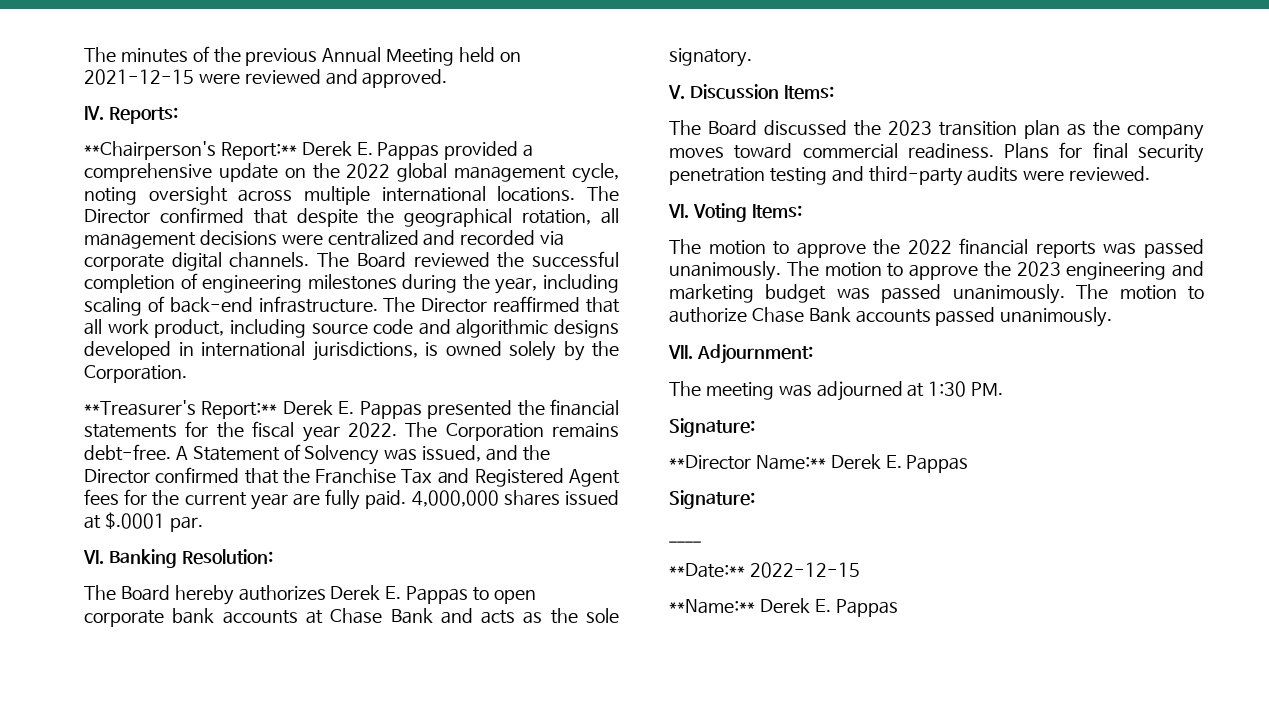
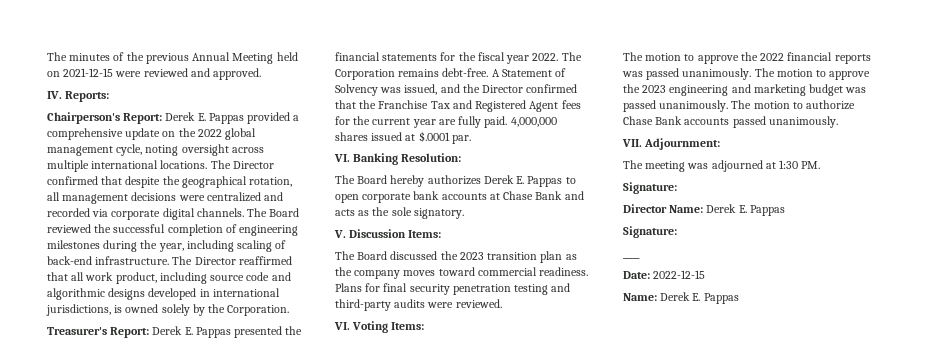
[84,141,297,160] **Chairperson's Report:** -> [47,112,163,124] Chairperson's Report:
[84,400,278,419] **Treasurer's Report:** -> [47,327,150,338] Treasurer's Report:
[669,455,826,470] **Director Name:** -> [623,204,704,213] Director Name:
[669,563,745,578] **Date:** -> [623,271,650,279] Date:
[669,599,755,614] **Name:** -> [623,293,657,301] Name:

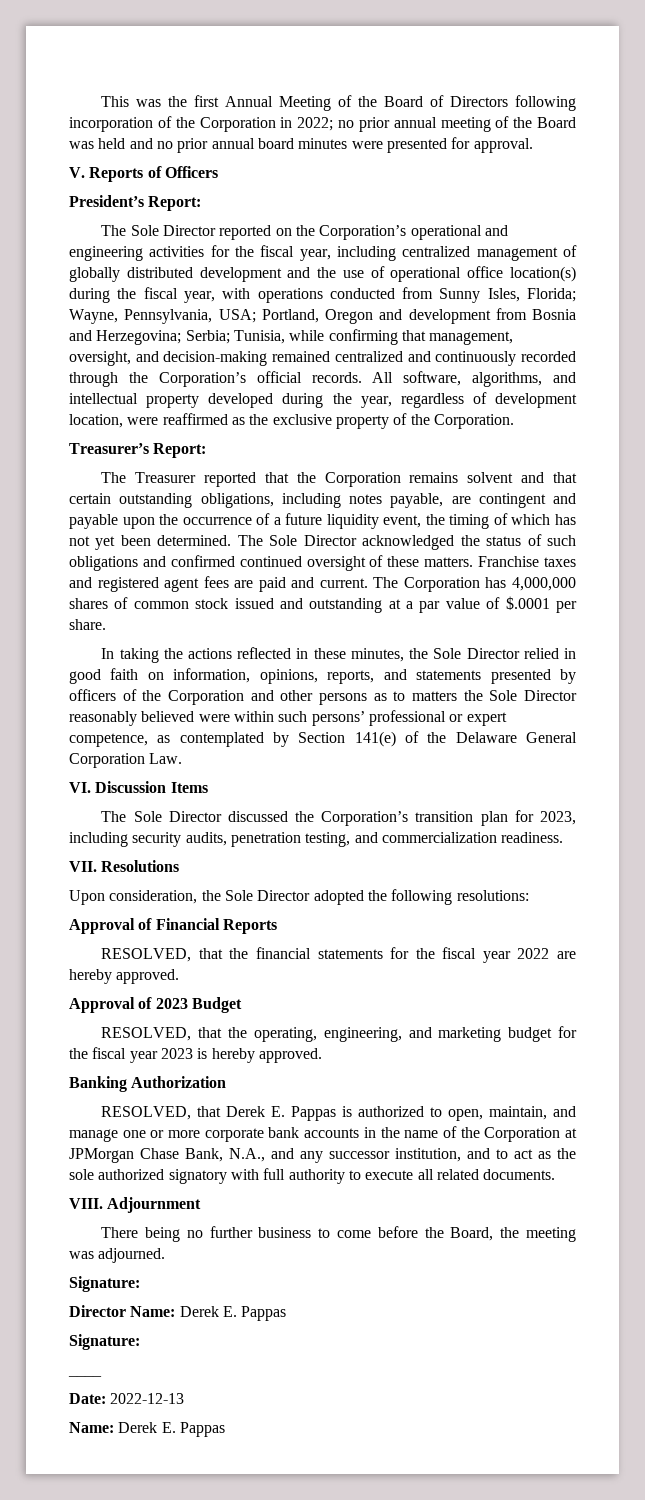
[47,52,298,64] [47,68,262,80] [47,91,110,102] [47,112,300,124] [47,128,257,140] [47,144,264,156] [47,160,274,172] [47,176,293,188] [47,192,284,204] [47,208,300,220] [47,224,299,236] [47,240,287,252] [47,256,292,265] [47,272,291,284] [47,288,280,300] [46,304,290,316] [47,326,283,338] The minutes of the previous Annual Meeting held on 2021-12-15 were reviewed and approved. // IV. Reports: // Chairperson's Report: Derek E. Pappas provided a comprehensive update on the 2022 global management cycle, noting oversight across multiple international locations. The Director confirmed that despite the geographical rotation, all management decisions were centralized and recorded via corporate digital channels. The Board reviewed the successful completion of engineering milestones during the year, including scaling of back-end infrastructure. The Director reaffirmed that all work product, including source code and algorithmic designs developed in international jurisdictions, is owned solely by the Corporation. // Treasurer's Report: Derek E. Pappas presented -> [101,95,576,111] [69,116,576,132] [69,137,533,153] [69,166,218,182] [69,195,202,211] [101,225,508,240] [69,245,577,261] [69,266,576,282] [69,287,576,303] [69,308,576,324] [69,329,514,345] [69,351,576,366] [69,371,576,387] [69,392,577,408] [69,413,514,429] [69,443,207,458] [101,472,577,487] [69,493,576,508] [69,513,577,529] [69,534,576,550] [69,555,577,571] [69,576,577,592] [69,596,577,613] [69,619,106,630] [101,647,576,663] [69,668,576,684] [69,689,578,705] [69,710,507,726] [69,731,577,747] [69,753,183,768] [69,781,208,793] [101,810,576,826] [69,832,564,847] [69,860,180,872] [69,889,529,905] [69,918,277,934] [101,948,223,962] This was the first Annual Meeting of the Board of Directors following incorporation of the Corporation in 2022; no prior annual meeting of the Board was held and no prior annual board minutes were presented for approval. // V. Reports of Officers // President’s Report: // The Sole Director reported on the Corporation’s operational and engineering activities for the fiscal year, including centralized management of globally distributed development and the use of operational office location(s) during the fiscal year, with operations conducted from Sunny Isles, Florida; Wayne, Pennsylvania, USA; Portland, Oregon and development from Bosnia and Herzegovina; Serbia; Tunisia, while confirming that management, oversight, and decision-making remained centralized and continuously recorded through the Corporation’s official records. All software, algorithms, and intellectual property developed during the year, regardless of development location, were reaffirmed as the exclusive property of the Corporation. // Treasurer’s Report: // The Treasurer reported that the Corporation remains solvent and that certain outstanding obligations, including notes payable, are contingent and payable upon the occurrence of a future liquidity event, the timing of which has not yet been determined. The Sole Director acknowledged the status of such obligations and confirmed continued oversight of these matters. Franchise taxes and registered agent fees are paid and current. The Corporation has 4,000,000 shares of common stock issued and outstanding at a par value of $.0001 per share. // In taking the actions reflected in these minutes, the Sole Director relied in good faith on information, opinions, reports, and statements presented by officers of the Corporation and other persons as to matters the Sole Director reasonably believed were within such persons’ professional or expert competence, as contemplated by Section 141(e) of the Delaware General Corporation Law. // VI. Discussion Items // The Sole Director discussed the Corporation’s transition plan for 2023, including security audits, penetration testing, and commercialization readiness. // VII. Resolutions // Upon consideration, the Sole Director adopted the following resolutions: // Approval of Financial Reports // RESOLVED, that
[532,52,582,61] [335,68,567,80] [335,84,578,96] [335,100,581,112] [335,116,557,128] [335,131,471,144] [334,153,462,165] [335,175,576,187] [335,191,584,203] [335,207,464,219] [334,229,442,238] [335,251,577,263] [335,267,589,279] [335,283,571,295] [335,299,502,311] [334,321,425,333] [623,52,871,64] [622,68,871,80] [623,84,867,96] [623,100,856,112] [623,116,838,128] [622,138,721,150] [623,160,821,172] 2022. The Corporation remains debt-free. A Statement of Solvency was issued, and the Director confirmed that the Franchise Tax and Registered Agent fees for the current year are fully paid. 4,000,000 shares issued at $.0001 par. // VI. Banking Resolution: // The Board hereby authorizes Derek E. Pappas to open corporate bank accounts at Chase Bank and acts as the sole signatory. // V. Discussion Items: // The Board discussed the 2023 transition plan as the company moves toward commercial readiness. Plans for final security penetration testing and third-party audits were reviewed. // VI. Voting Items: // The motion to approve the 2022 financial reports was passed unanimously. The motion to approve the 2023 engineering and marketing budget was passed unanimously. The motion to authorize Chase Bank accounts passed unanimously. // VII. Adjournment: // The meeting was adjourned at 1:30 PM. -> [517,948,576,959] [69,969,180,984] [69,997,242,1013] [101,1026,577,1042] [69,1047,322,1063] [69,1076,227,1092] [101,1106,577,1121] [69,1126,577,1142] [69,1148,576,1163] [69,1168,556,1184] [69,1197,202,1213] [101,1226,576,1242] [69,1248,166,1263] 2022 are hereby approved. // Approval of 2023 Budget // RESOLVED, that the operating, engineering, and marketing budget for the fiscal year 2023 is hereby approved. // Banking Authorization // RESOLVED, that Derek E. Pappas is authorized to open, maintain, and manage one or more corporate bank accounts in the name of the Corporation at JPMorgan Chase Bank, N.A., and any successor institution, and to act as the sole authorized signatory with full authority to execute all related documents. // VIII. Adjournment // There being no further business to come before the Board, the meeting was adjourned.
[653,270,706,279] 2022-12-15 -> [110,1393,185,1404] 2022-12-13

